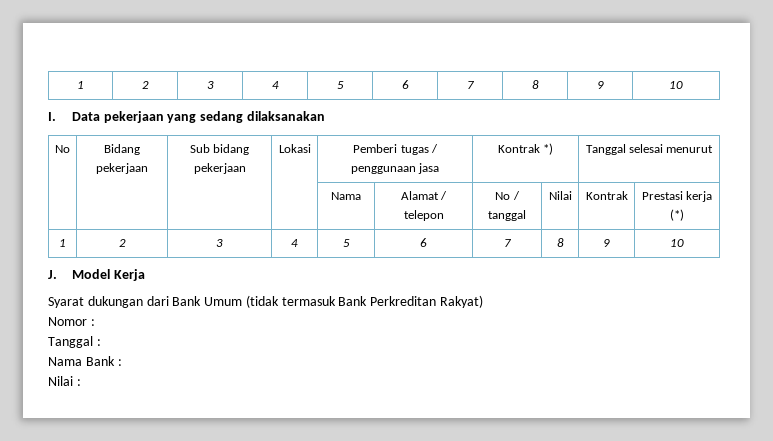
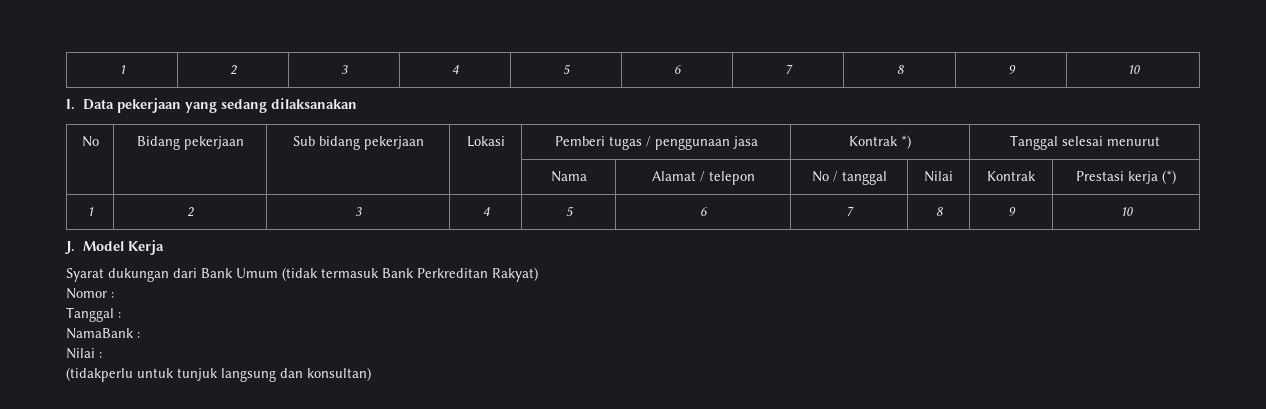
[48,356,115,366] Nama Bank -> [66,328,134,339] NamaBank
(81, 382) none -> [66,367,371,382] // (tidakperlu untuk tunjuk langsung dan konsultan)

